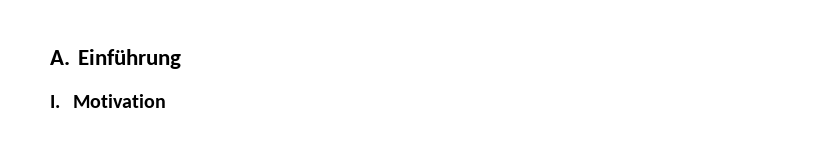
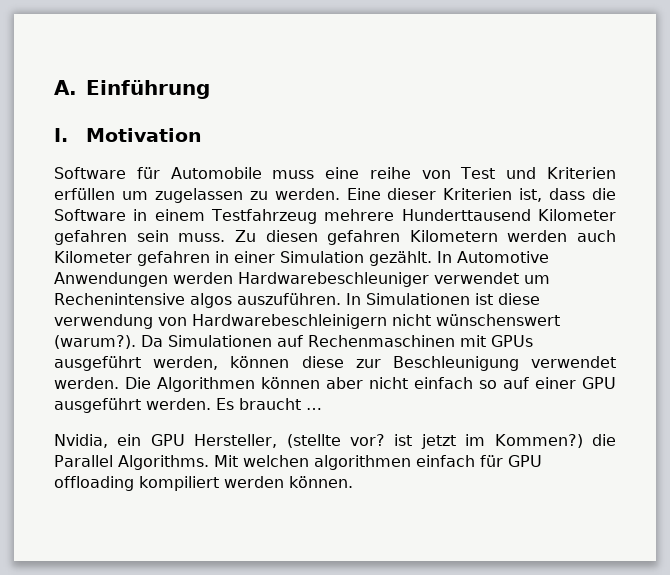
(166, 101) none -> [54,167,616,179] [54,188,616,203] [54,209,616,224] [54,230,616,245] [54,251,549,266] [54,272,550,287] [54,293,540,308] [54,314,560,329] [54,335,533,349] [54,356,616,371] [54,377,616,392] [54,398,322,413] [54,434,616,449] [54,455,542,470] [54,476,353,491] // Software für Automobile muss eine reihe von Test und Kriterien erfüllen um zugelassen zu werden. Eine dieser Kriterien ist, dass die Software in einem Testfahrzeug mehrere Hunderttausend Kilometer gefahren sein muss. Zu diesen gefahren Kilometern werden auch Kilometer gefahren in einer Simulation gezählt. In Automotive Anwendungen werden Hardwarebeschleuniger verwendet um Rechenintensive algos auszuführen. In Simulationen ist diese verwendung von Hardwarebeschleinigern nicht wünschenswert (warum?). Da Simulationen auf Rechenmaschinen mit GPUs ausgeführt werden, können diese zur Beschleunigung verwendet werden. Die Algorithmen können aber nicht einfach so auf einer GPU ausgeführt werden. Es braucht … // Nvidia, ein GPU Hersteller, (stellte vor? ist jetzt im Kommen?) die Parallel Algorithms. Mit welchen algorithmen einfach für GPU offloading kompiliert werden können.

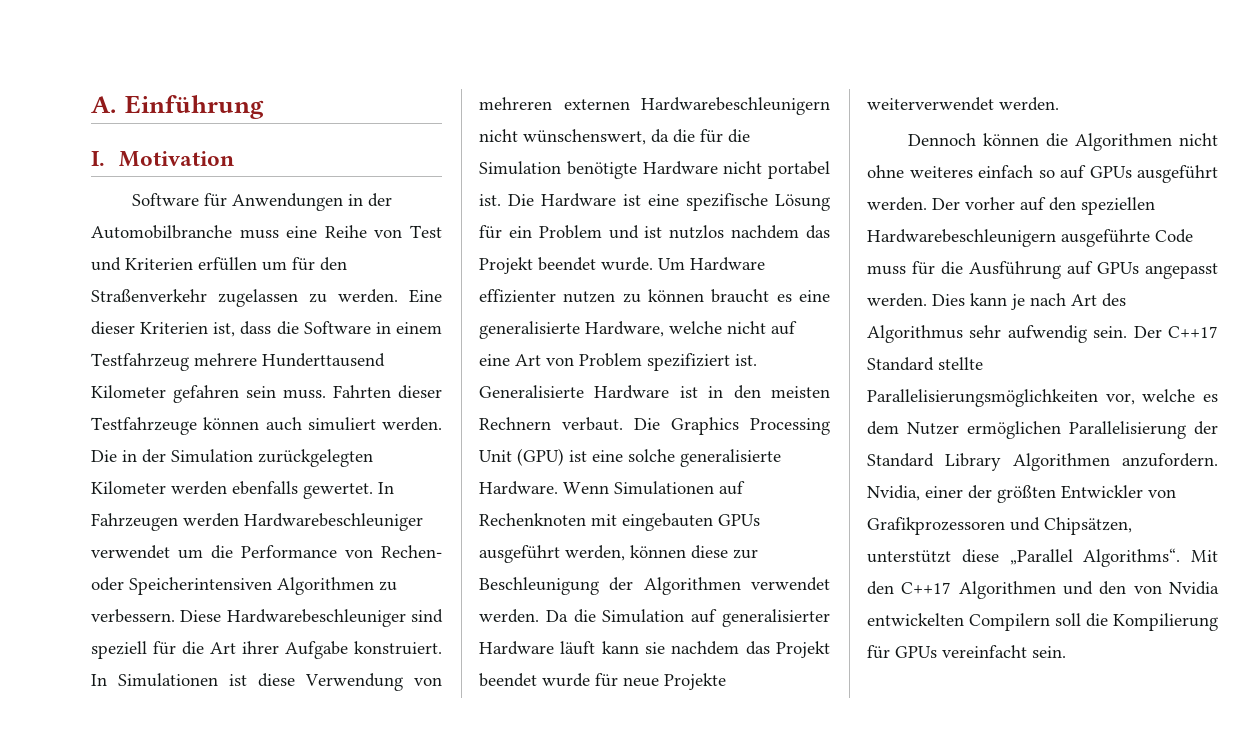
[170,167,262,179] Automobile -> [231,193,392,211] [91,225,232,239] Anwendungen in der Automobilbranche
[369,167,411,179] reihe -> [324,225,367,238] Reihe
(148, 195) none -> [292,257,347,271] [91,289,207,302] für den Straßenverkehr
[234,230,616,245] [54,251,549,266] [54,272,550,287] [54,293,540,308] [54,314,560,329] [54,335,486,349] Zu diesen gefahren Kilometern werden auch Kilometer gefahren in einer Simulation gezählt. In Automotive Anwendungen werden Hardwarebeschleuniger verwendet um Rechenintensive algos auszuführen. In Simulationen ist diese verwendung von Hardwarebeschleinigern nicht wünschenswert (warum?). Da Simulationen auf Rechenmaschinen mit -> [333,385,442,399] [91,417,442,435] [91,449,373,467] [91,481,394,499] [91,513,423,531] [91,545,442,559] [91,577,397,595] [91,609,443,627] [91,641,442,659] [91,673,442,691] [479,97,830,115] [479,129,750,145] [479,161,830,179] [479,193,830,211] [479,225,830,239] [479,257,765,274] [479,289,830,303] [479,321,797,339] [479,353,757,371] [479,385,830,399] [479,417,830,435] [479,448,781,467] [479,481,745,495] [479,513,713,531] Fahrten dieser Testfahrzeuge können auch simuliert werden. Die in der Simulation zurückgelegten Kilometer werden ebenfalls gewertet. In Fahrzeugen werden Hardwarebeschleuniger verwendet um die Performance von Rechen- oder Speicherintensiven Algorithmen zu verbessern. Diese Hardwarebeschleuniger sind speziell für die Art ihrer Aufgabe konstruiert. In Simulationen ist diese Verwendung von mehreren externen Hardwarebeschleunigern nicht wünschenswert, da die für die Simulation benötigte Hardware nicht portabel ist. Die Hardware ist eine spezifische Lösung für ein Problem und ist nutzlos nachdem das Projekt beendet wurde. Um Hardware effizienter nutzen zu können braucht es eine generalisierte Hardware, welche nicht auf eine Art von Problem spezifiziert ist. Generalisierte Hardware ist in den meisten Rechnern verbaut. Die Graphics Processing Unit (GPU) ist eine solche generalisierte Hardware. Wenn Simulationen auf Rechenknoten mit eingebauten
[531,356,616,368] [54,377,616,392] [54,398,322,413] [54,434,616,449] [54,455,542,470] [54,476,353,491] verwendet werden. Die Algorithmen können aber nicht einfach so auf einer GPU ausgeführt werden. Es braucht … // Nvidia, ein GPU Hersteller, (stellte vor? ist jetzt im Kommen?) die Parallel Algorithms. Mit welchen algorithmen einfach für GPU offloading kompiliert werden können. -> [609,577,830,595] [479,609,830,627] [479,641,830,658] [479,673,726,690] [867,97,1059,111] [907,133,1218,151] [867,165,1218,183] [867,197,1155,215] [867,229,1193,247] [867,261,1218,279] [867,293,1126,310] [867,325,1218,343] [867,357,983,371] [867,389,1218,407] [867,421,1218,439] [867,453,1218,471] [867,485,1176,503] [867,517,1132,535] [867,548,1218,567] [867,581,1219,599] [867,613,1218,631] [867,645,1066,659] der Algorithmen verwendet werden. Da die Simulation auf generalisierter Hardware läuft kann sie nachdem das Projekt beendet wurde für neue Projekte weiterverwendet werden. // Dennoch können die Algorithmen nicht ohne weiteres einfach so auf GPUs ausgeführt werden. Der vorher auf den speziellen Hardwarebeschleunigern ausgeführte Code muss für die Ausführung auf GPUs angepasst werden. Dies kann je nach Art des Algorithmus sehr aufwendig sein. Der C++17 Standard stellte Parallelisierungsmöglichkeiten vor, welche es dem Nutzer ermöglichen Parallelisierung der Standard Library Algorithmen anzufordern. Nvidia, einer der größten Entwickler von Grafikprozessoren und Chipsätzen, unterstützt diese „Parallel Algorithms“. Mit den C++17 Algorithmen und den von Nvidia entwickelten Compilern soll die Kompilierung für GPUs vereinfacht sein.

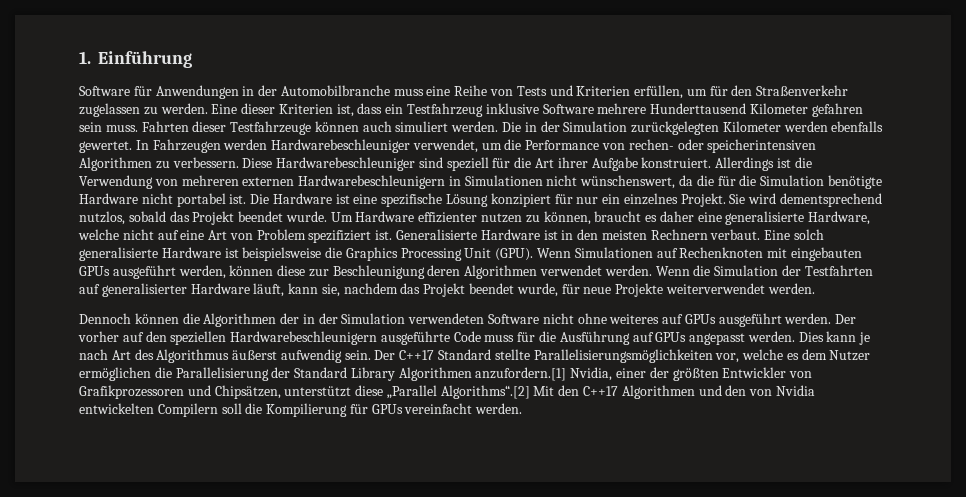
[91,96,116,113] A. -> [79,51,91,64] 1.
[91,151,234,167] // I. Motivation -> (192, 59) none
[410,225,442,238] Test -> [516,86,547,96] Tests
[198,257,257,271] erfüllen -> [634,85,684,99] erfüllen,
[276,321,442,335] [91,353,189,371] die Software in einem Testfahrzeug -> [385,103,594,117] ein Testfahrzeug inklusive Software
[91,545,170,559] verwendet -> [412,139,478,153] verwendet,
[381,545,442,558] [91,577,272,595] Rechen- oder Speicherintensiven -> [628,139,817,153] rechen- oder speicherintensiven
[91,673,295,687] In Simulationen ist diese -> [715,157,812,171] Allerdings ist die
(830, 106) none -> [448,175,543,186] in Simulationen
[479,225,800,239] für ein Problem und ist nutzlos nachdem -> [490,193,883,207] [79,211,166,225] konzipiert für nur ein einzelnes Projekt. Sie wird dementsprechend nutzlos, sobald
[648,289,704,302] können -> [543,211,591,225] können,
(792, 298) none -> [659,211,694,222] daher
[634,417,830,435] [479,448,781,467] [479,481,558,495] Die Graphics Processing Unit (GPU) ist eine solche generalisierte Hardware. -> [764,229,825,240] [79,247,534,261] Eine solch generalisierte Hardware ist beispielsweise die Graphics Processing Unit (GPU).
[609,577,634,591] der -> [427,265,461,276] deren
[545,609,685,623] Da die Simulation -> [655,265,873,276] Wenn die Simulation der Testfahrten
[560,641,830,658] [479,673,590,687] läuft kann sie nachdem das Projekt beendet wurde -> [253,283,558,297] läuft, kann sie, nachdem das Projekt beendet wurde,
(1172, 142) none -> [280,313,540,324] der in der Simulation verwendeten Software
[978,165,1055,178] einfach so -> (660, 319) none
[969,325,1002,338] sehr -> [232,350,278,360] äußerst
(1061, 430) none -> [154,367,172,378] die
[1122,453,1218,467] anzufordern. -> [475,367,567,381] anzufordern.[1]
[1083,548,1181,567] Algorithms“. -> [440,385,530,399] Algorithms“.[2]
[1032,646,1066,658] sein. -> [475,403,523,414] werden.

